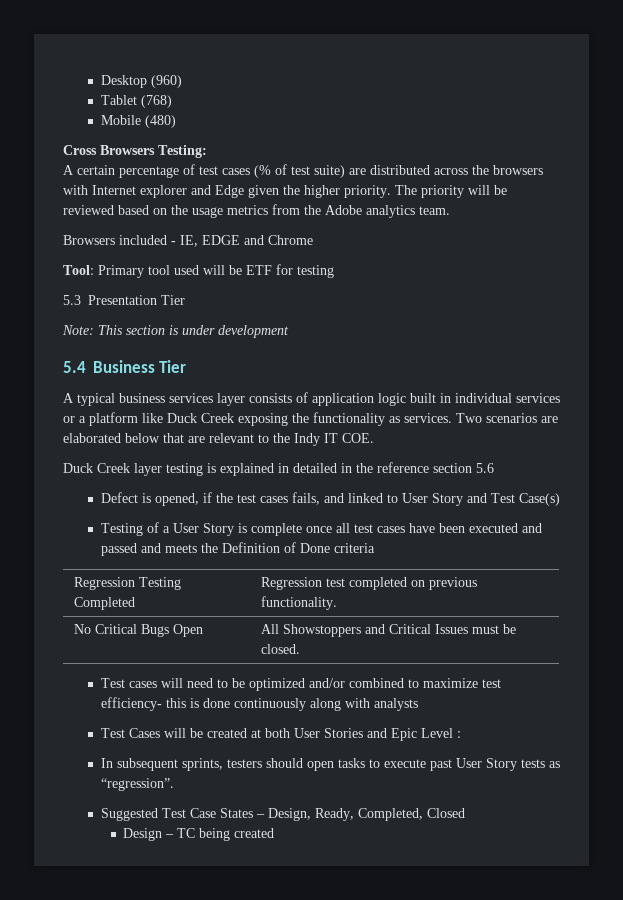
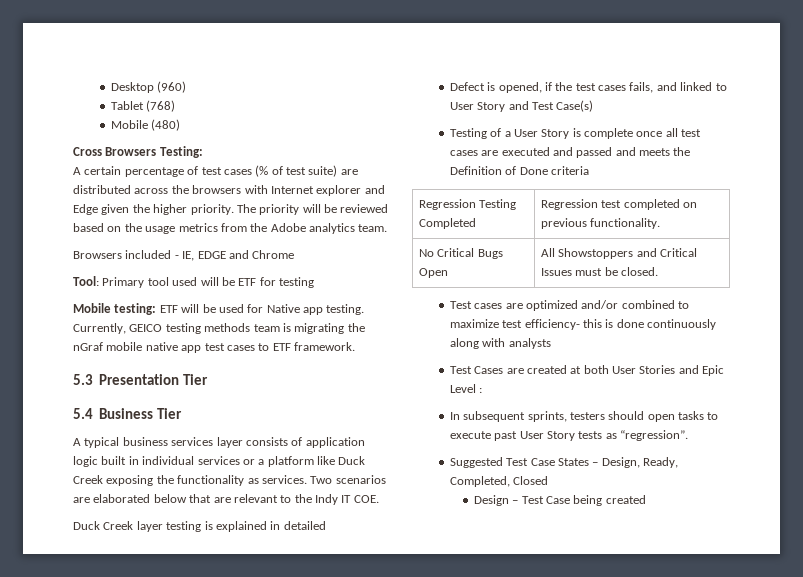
[63,295,185,305] [62,325,289,338] 5.3 Presentation Tier // Note: This section is under development -> [73,303,365,315] [73,323,365,334] [73,342,355,353] [73,374,209,385] Mobile testing: ETF will be used for Native app testing. Currently, GEICO testing methods team is migrating the nGraf mobile native app test cases to ETF framework. // 5.3 Presentation Tier
[341,462,494,473] in the reference section 5.6 -> (326, 525) none
[408,523,465,533] have been -> [481,150,499,156] are
[160,678,245,688] will need to be -> [505,303,523,309] are
[163,728,203,738] will be -> [506,368,524,374] are
[177,828,196,838] TC -> [521,496,571,504] Test Case

